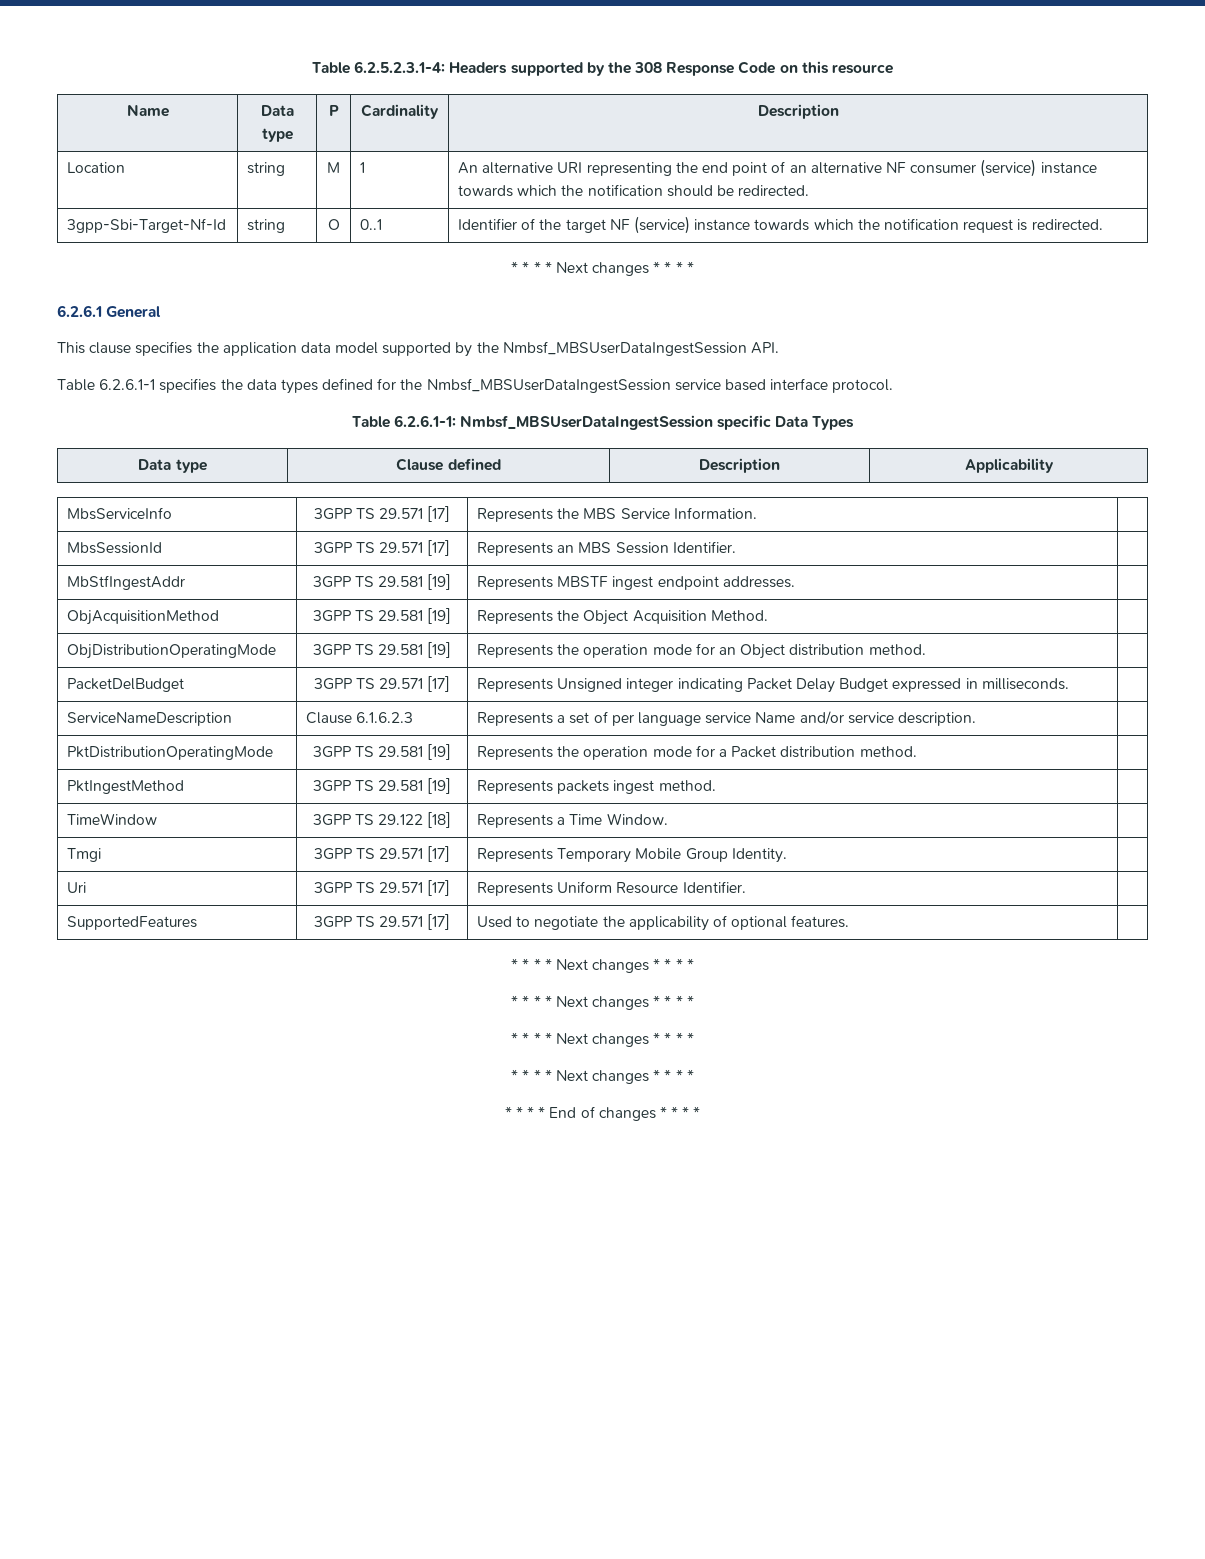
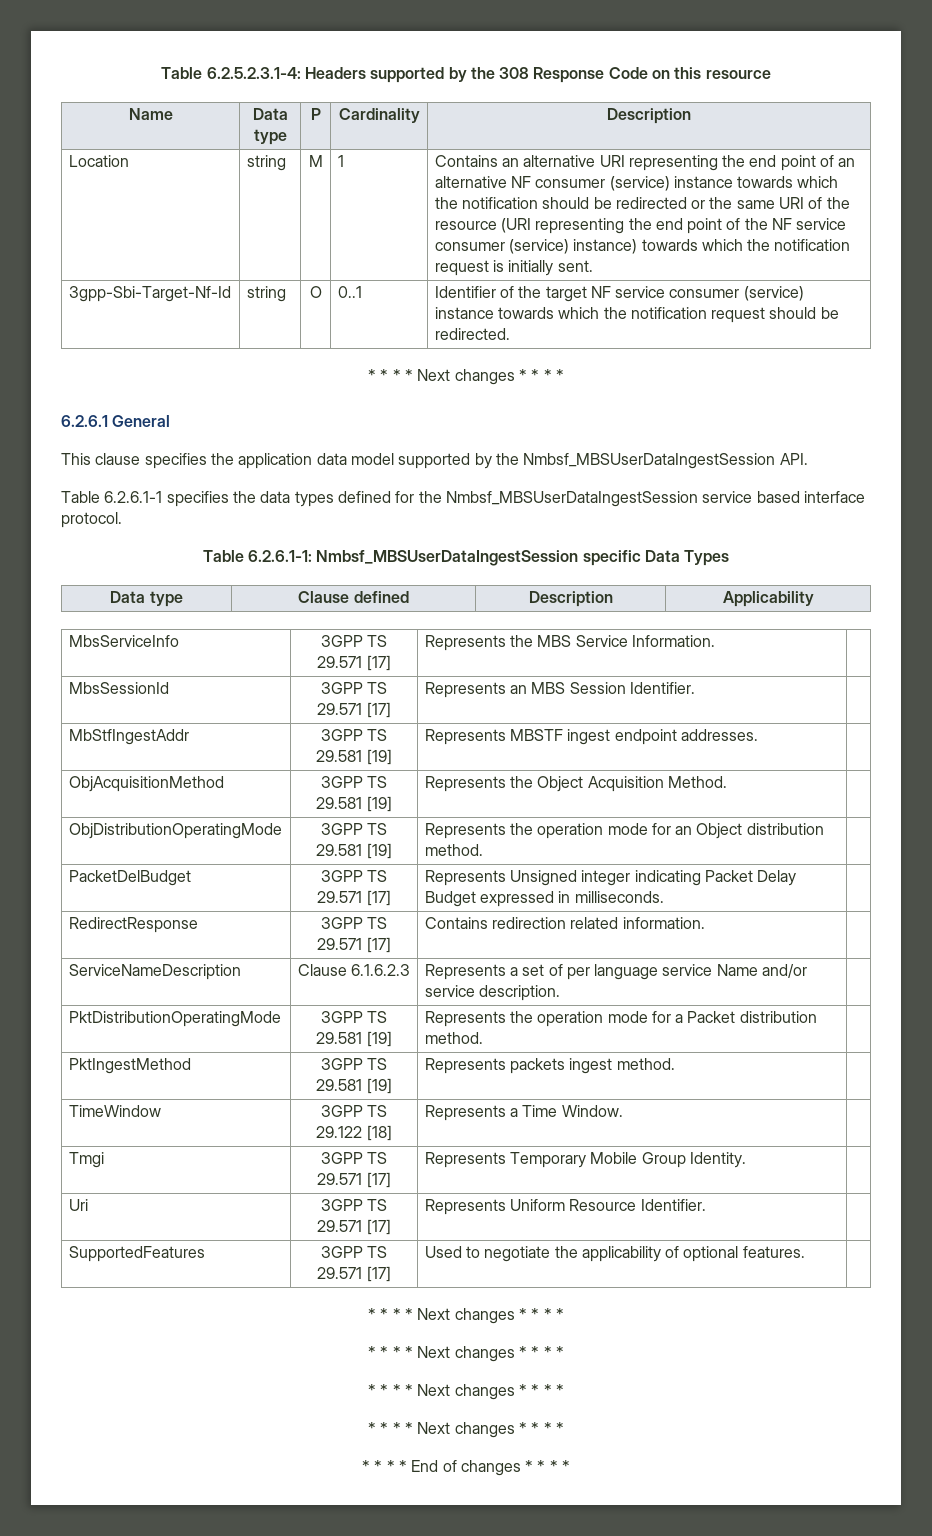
[458,162,479,174] An -> [434,155,519,167] Contains an
[738,185,810,196] redirected. -> [615,197,850,209] [434,218,847,234] [434,239,851,254] [434,260,593,276] redirected or the same URI of the resource (URI representing the end point of the NF service consumer (service) instance) towards which the notification request is initially sent.
(630, 224) none -> [615,286,740,298] service consumer
[1017,219,1028,231] is -> [769,307,839,319] should be
(1069, 684) none -> [68,917,198,933] [320,917,388,929] [317,937,391,953] [424,917,705,929] // RedirectResponse | 3GPP TS 29.571 [17] | Contains redirection related information. |

